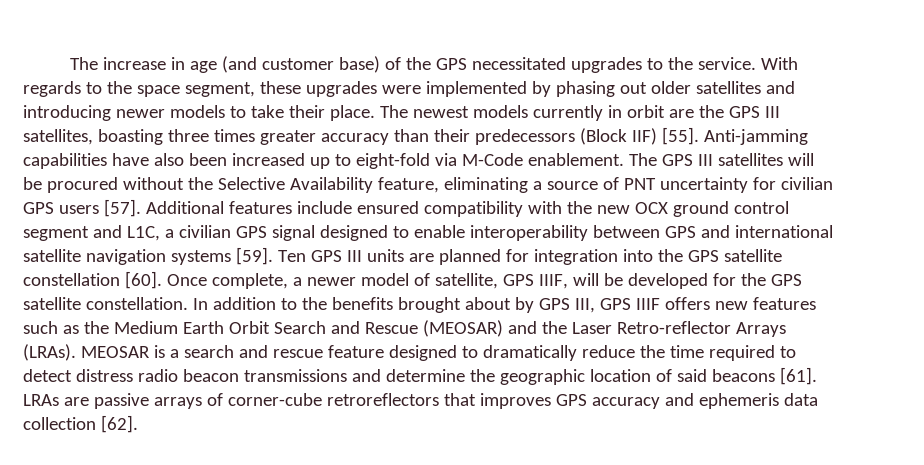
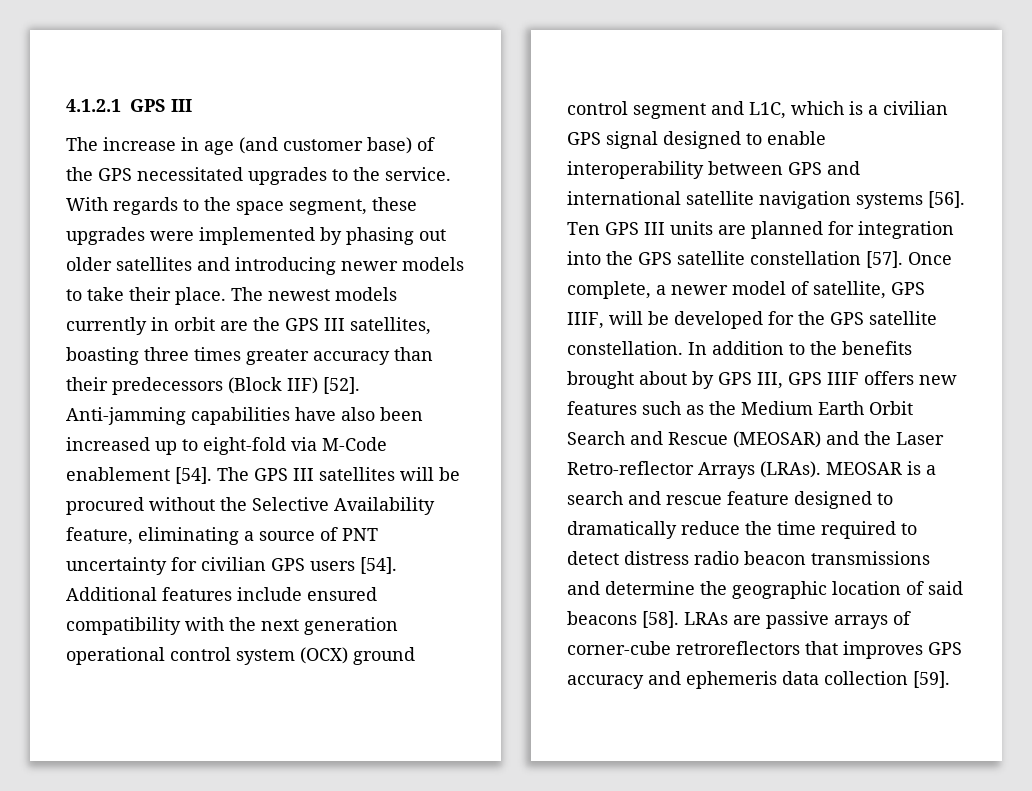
(69, 63) none -> [66,99,192,112] 4.1.2.1 GPS III //
[661,127,699,145] [55]. -> [323,377,360,394] [52].
[527,153,624,166] enablement. -> [66,467,212,484] enablement [54].
[103,199,141,217] [57]. -> [360,557,397,574] [54].
[596,202,668,214] new OCX -> [261,617,398,635] [66,647,348,665] next generation operational control system (OCX)
(160, 233) none -> [791,101,863,115] which is
[235,247,273,265] [59]. -> [928,191,965,208] [56].
[124,271,162,289] [60]. -> [866,251,903,268] [57].
[779,367,817,385] [61]. -> [642,611,679,628] [58].
[100,415,138,433] [62]. -> [913,671,950,688] [59].

